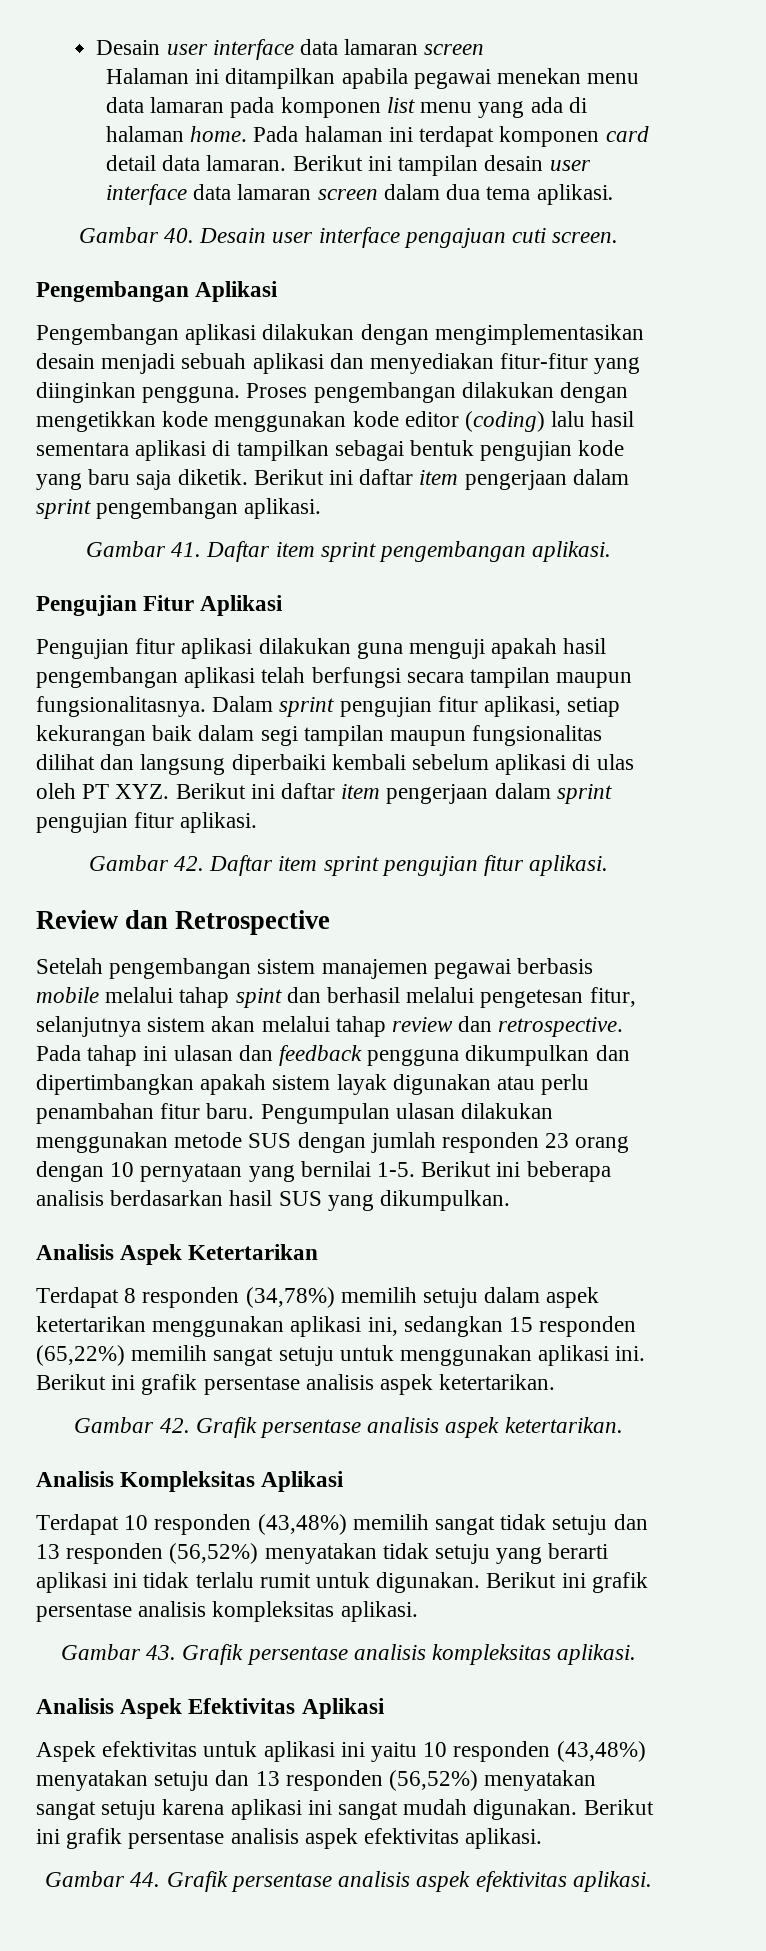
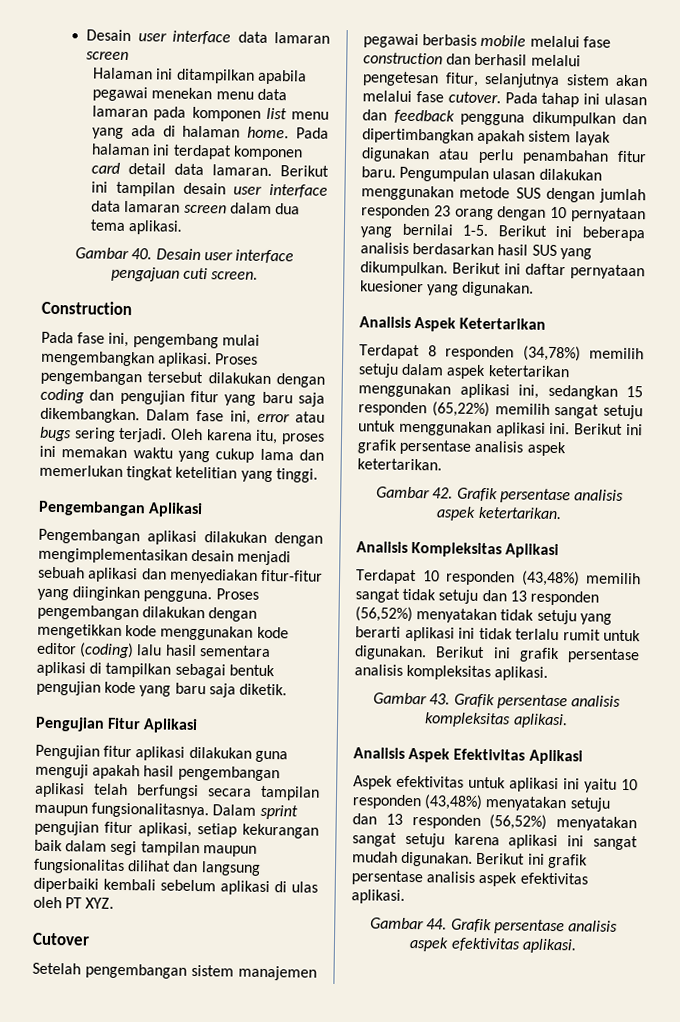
(619, 237) none -> [41,300,132,316] [41,331,260,349] [41,350,259,368] [40,369,325,388] [40,388,325,407] [40,407,325,425] [39,426,325,445] [39,445,324,463] [39,464,318,483] // Construction // Pada fase ini, pengembang mulai mengembangkan aplikasi. Proses pengembangan tersebut dilakukan dengan coding dan pengujian fitur yang baru saja dikembangkan. Dalam fase ini, error atau bugs sering terjadi. Oleh karena itu, proses ini memakan waktu yang cukup lama dan memerlukan tingkat ketelitian yang tinggi.
[253,469,629,490] [36,498,322,519] [85,541,612,562] Berikut ini daftar item pengerjaan dalam sprint pengembangan aplikasi. // Gambar 41. Daftar item sprint pengembangan aplikasi. -> (287, 689) none
[175,783,612,804] [36,812,258,833] [88,855,609,876] [36,910,331,935] Berikut ini daftar item pengerjaan dalam sprint pengujian fitur aplikasi. // Gambar 42. Daftar item sprint pengujian fitur aplikasi. // Review dan Retrospective -> [32,932,90,946] // Cutover
[179,987,282,1008] tahap spint -> [582,36,611,48] [363,52,443,65] fase construction
[335,1016,624,1037] tahap review dan retrospective. -> [415,91,501,104] fase cutover.
(511, 1200) none -> [452,262,645,280] [360,280,535,297] Berikut ini daftar pernyataan kuesioner yang digunakan.

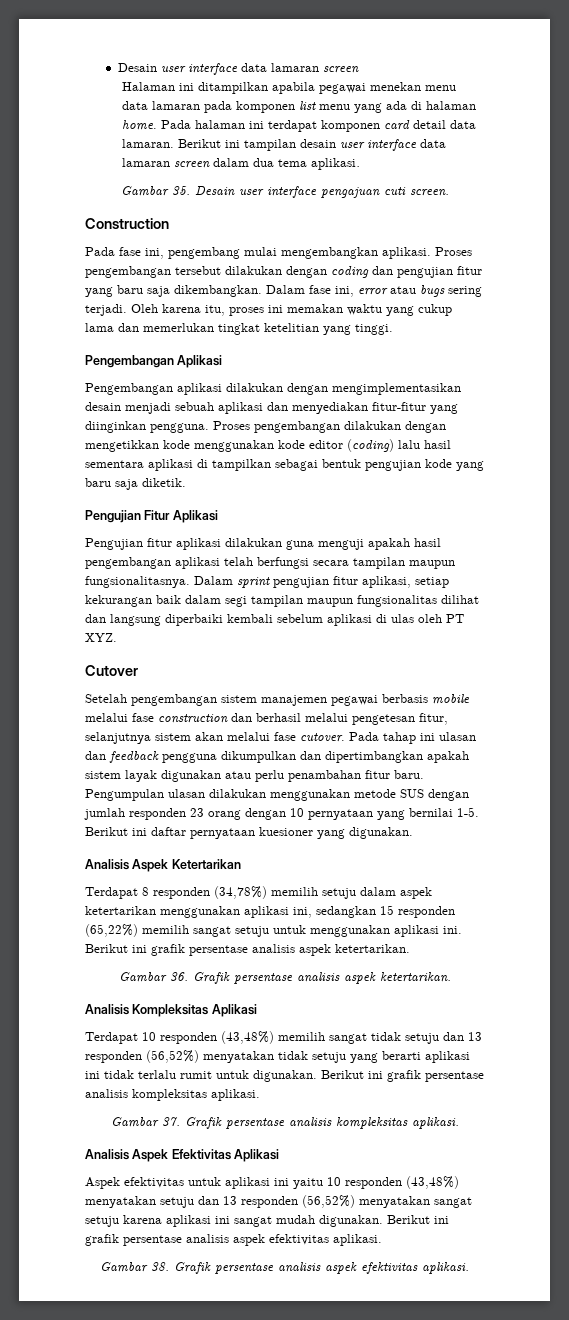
[131,248,153,260] 40. -> [171,186,190,195] 35.
[582,226,645,242] [360,242,592,260] [360,261,521,277] beberapa analisis berdasarkan hasil SUS yang dikumpulkan. Berikut ini -> (147, 832) none
[432,487,454,499] 42. -> [169,972,188,981] 36.
[429,693,451,705] 43. -> [161,1117,180,1126] 37.
[426,918,448,930] 44. -> [151,1262,169,1271] 38.

